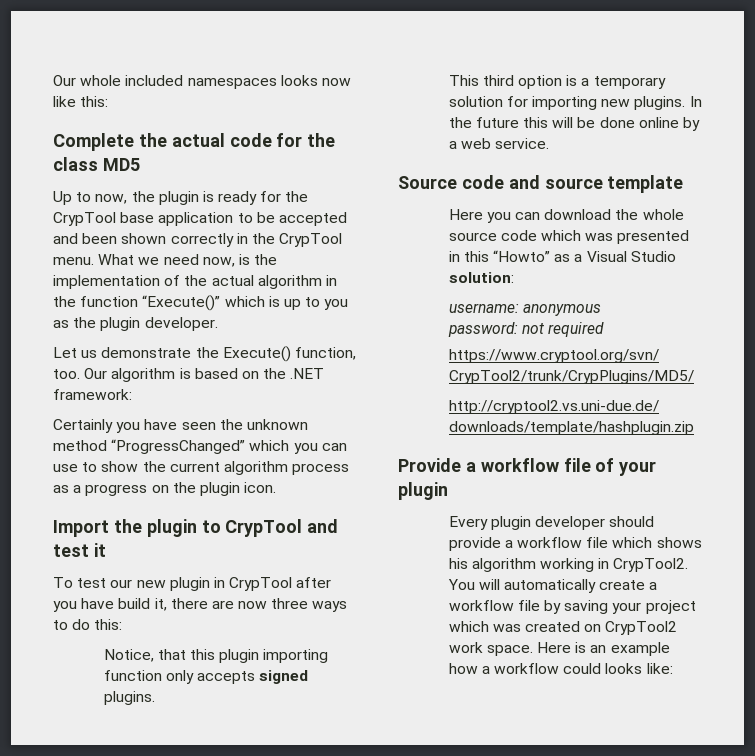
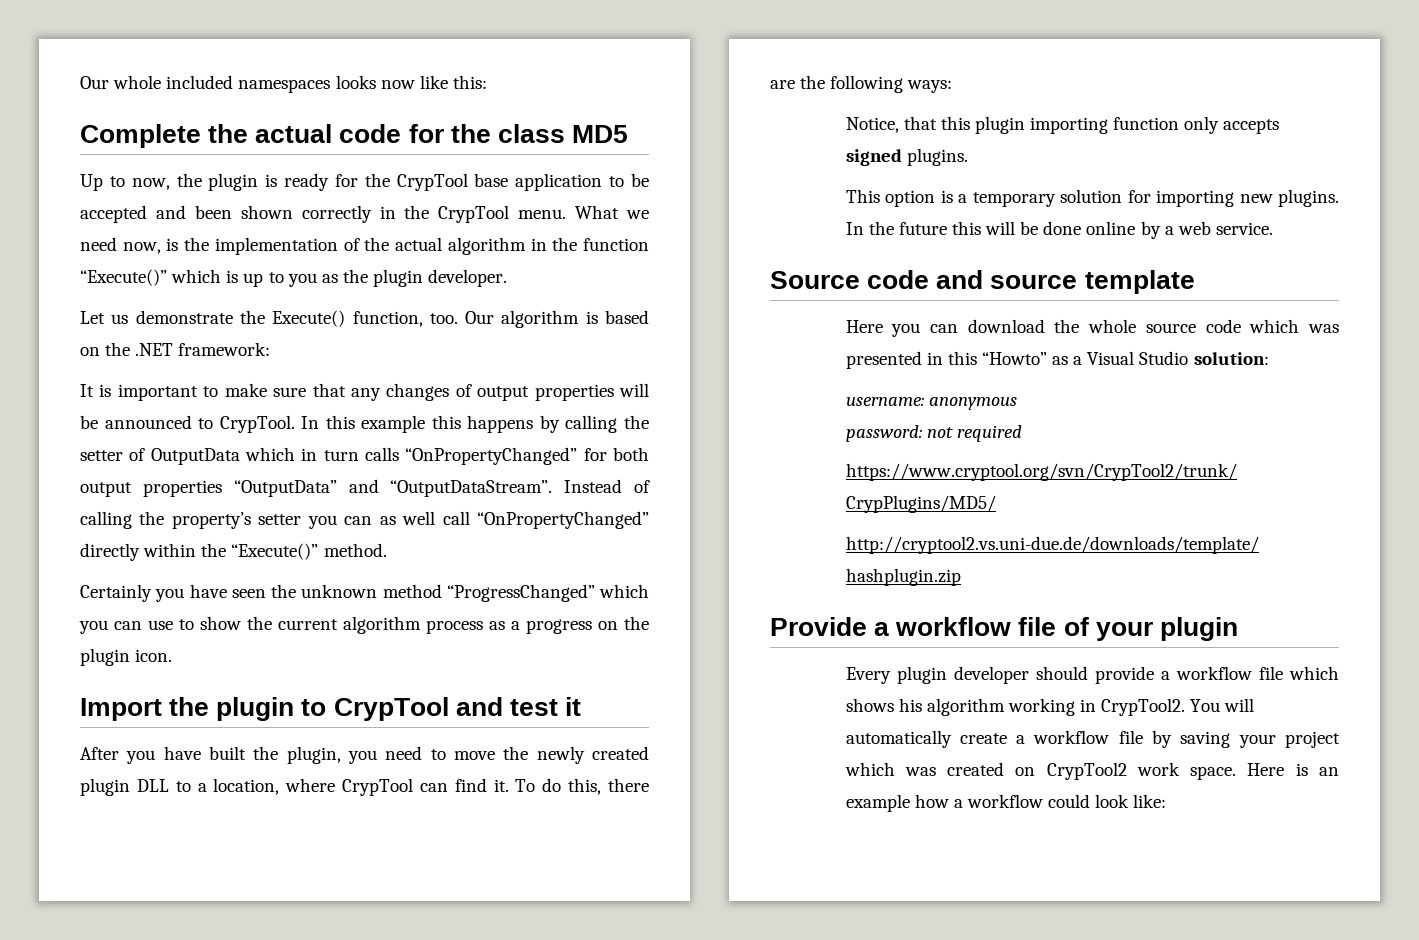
(132, 394) none -> [80,383,650,401] [80,415,649,433] [80,447,650,465] [80,479,650,497] [80,511,650,529] [80,543,387,561] // It is important to make sure that any changes of output properties will be announced to CrypTool. In this example this happens by calling the setter of OutputData which in turn calls “OnPropertyChanged” for both output properties “OutputData” and “OutputDataStream”. Instead of calling the property’s setter you can as well call “OnPropertyChanged” directly within the “Execute()” method.
[53,577,332,591] [53,598,348,612] [53,619,123,630] To test our new plugin in CrypTool after you have build it, there are now three ways to do this: -> [80,746,649,764] [80,778,649,796] [770,75,953,93] After you have built the plugin, you need to move the newly created plugin DLL to a location, where CrypTool can find it. To do this, there are the following ways:
[482,75,514,86] third -> (880, 196) none
[605,663,643,674] looks -> [1095,794,1130,808] look

